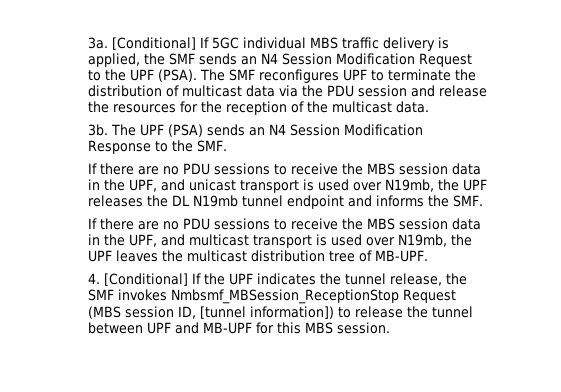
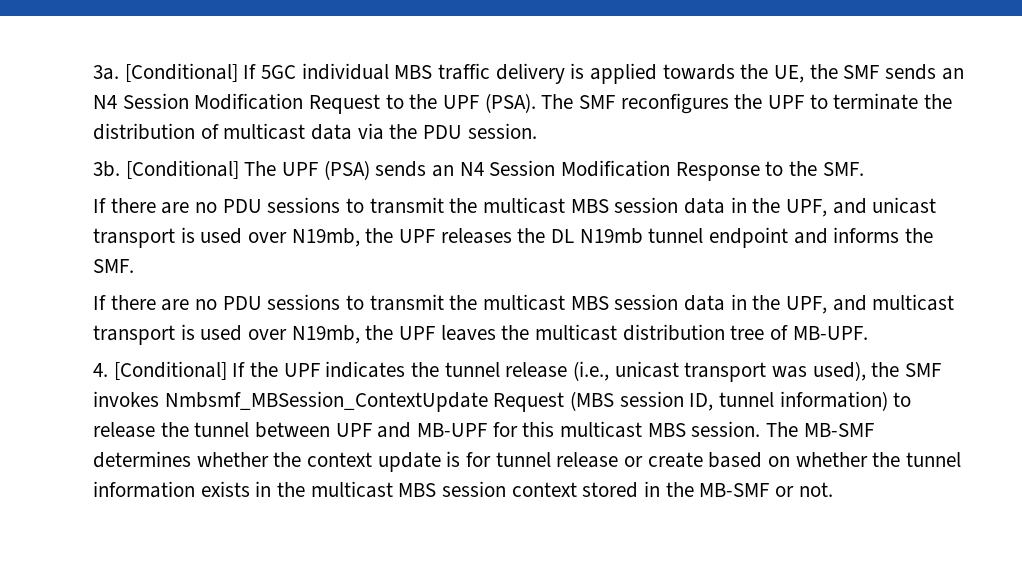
[88,53,141,67] applied, -> [590,63,805,84] applied towards the UE,
(340, 76) none -> [734,94,763,109] the
[358,85,488,97] [88,101,430,115] session and release the resources for the reception of the multicast data. -> [467,123,537,139] session.
(109, 130) none -> [125,160,239,179] [Conditional]
[291,163,364,175] receive the -> [369,197,566,214] transmit the multicast
[291,218,364,230] receive the -> [369,294,566,311] transmit the multicast
[390,273,443,286] release, -> [505,361,866,382] release (i.e., unicast transport was used),
[171,289,400,304] Nmbsmf_MBSession_ReceptionStop -> [164,391,488,412] Nmbsmf_MBSession_ContextUpdate
[200,306,335,319] [tunnel information]) -> [719,391,888,411] tunnel information)
(302, 328) none -> [560,421,643,438] multicast
(391, 328) none -> [766,422,874,437] [93,451,962,472] [93,481,833,498] The MB-SMF determines whether the context update is for tunnel release or create based on whether the tunnel information exists in the multicast MBS session context stored in the MB-SMF or not.

